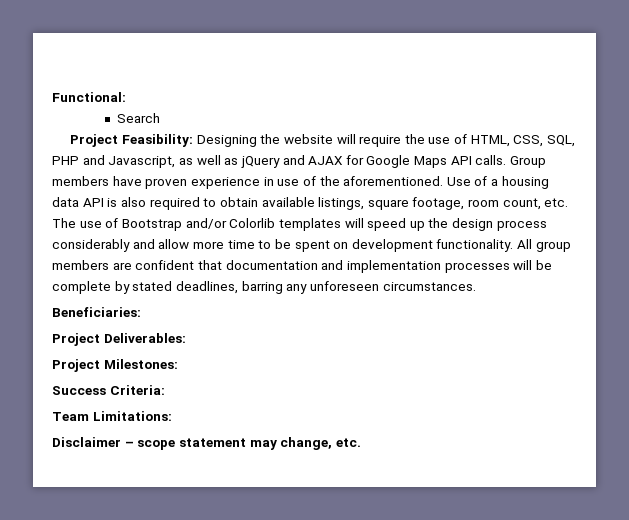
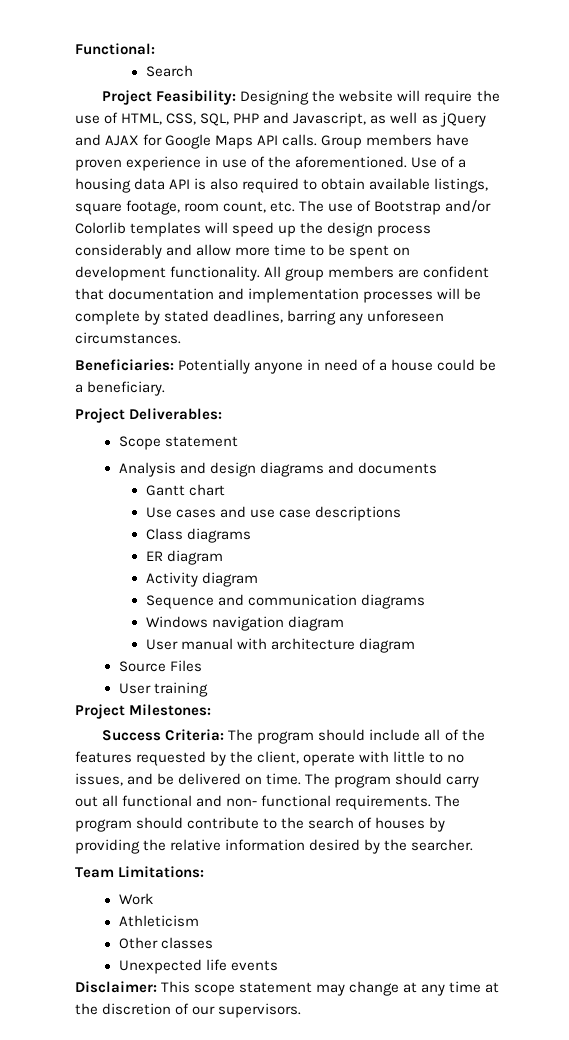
[52,333,186,346] [52,359,178,372] [52,385,165,395] [52,411,172,421] [52,437,361,450] // Project Deliverables: // Project Milestones: // Success Criteria: // Team Limitations: // Disclaimer – scope statement may change, etc. -> [178,359,497,374] [75,381,166,396] [75,408,223,423] [118,436,238,450] [118,462,437,477] [145,484,225,496] [145,506,402,521] [145,528,251,543] [145,550,223,565] [145,572,258,587] [145,594,426,609] [145,616,345,631] [145,638,416,653] [118,660,202,672] [118,682,208,697] [75,704,212,719] [102,729,485,744] [75,751,465,766] [75,773,480,788] [75,795,461,810] [75,817,446,832] [75,839,474,854] [75,866,205,878] [118,893,153,905] [118,915,199,927] [118,937,213,949] [118,959,278,974] [75,981,500,996] [75,1003,302,1018] Potentially anyone in need of a house could be a beneficiary. // Project Deliverables: // Scope statement // Analysis and design diagrams and documents // Gantt chart // Use cases and use case descriptions // Class diagrams // ER diagram // Activity diagram // Sequence and communication diagrams // Windows navigation diagram // User manual with architecture diagram // Source Files // User training // Project Milestones: // Success Criteria: The program should include all of the features requested by the client, operate with little to no issues, and be delivered on time. The program should carry out all functional and non- functional requirements. The program should contribute to the search of houses by providing the relative information desired by the searcher. // Team Limitations: // Work // Athleticism // Other classes // Unexpected life events // Disclaimer: This scope statement may change at any time at the discretion of our supervisors.

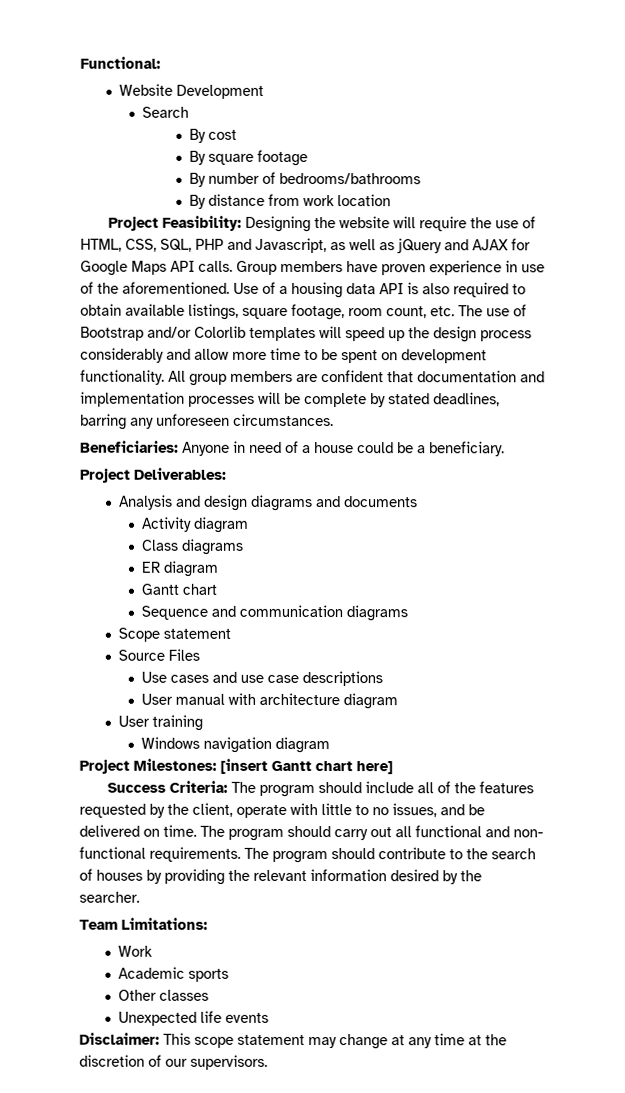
(155, 49) none -> [119,83,265,99] // Website Development
(193, 71) none -> [188,128,237,143] [188,149,308,166] [188,171,421,187] [188,193,391,209] // By cost // By square footage // By number of bedrooms/bathrooms // By distance from work location
[178,359,304,374] Potentially anyone -> [182,441,230,456] Anyone
[118,436,238,450] // Scope statement -> (227, 473) none
[145,484,225,496] Gantt chart -> [142,516,250,533] [141,538,245,555] [141,560,219,577] [141,583,218,595] [141,604,409,622] [118,627,232,642] [118,648,201,661] Activity diagram // Class diagrams // ER diagram // Gantt chart // Sequence and communication diagrams // Scope statement // Source Files
[145,528,251,543] [145,550,223,565] [145,572,258,587] [145,594,426,609] [145,616,345,631] // Class diagrams // ER diagram // Activity diagram // Sequence and communication diagrams // Windows navigation diagram -> (384, 678) none
[118,660,202,672] // Source Files -> (399, 701) none
(208, 689) none -> [141,736,331,754] // Windows navigation diagram
(212, 710) none -> [220,758,393,775] [insert Gantt chart here]
[170,839,222,851] relative -> [253,869,307,881] relevant
[118,915,199,927] Athleticism -> [118,966,230,982] Academic sports

